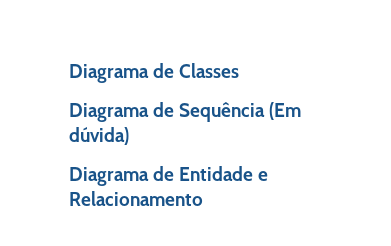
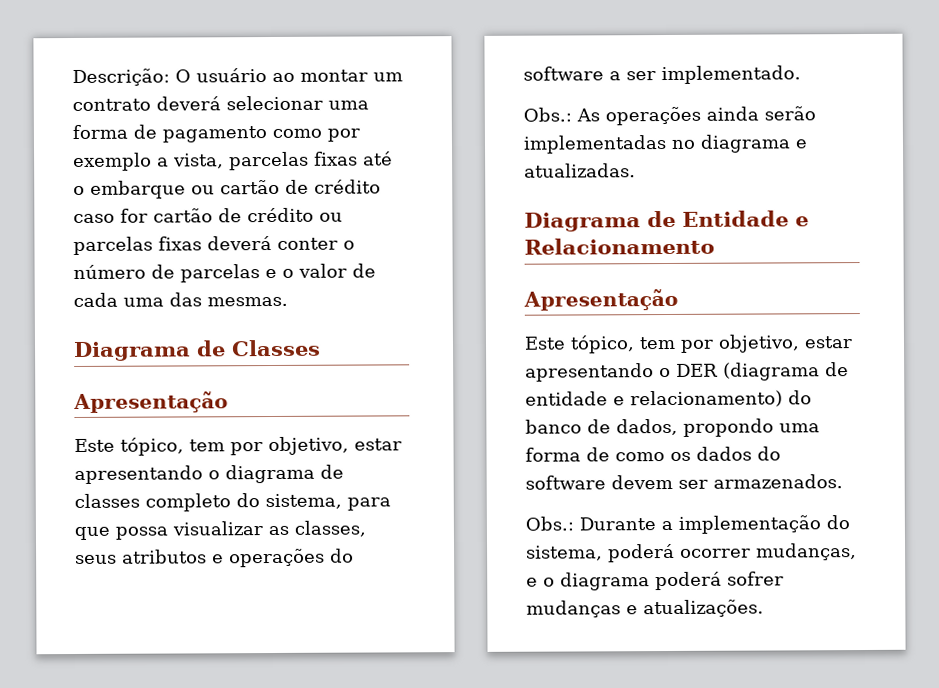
[69,63,240,83] [69,102,302,122] [69,127,129,145] Diagrama de Classes // Diagrama de Sequência (Em dúvida) -> [72,68,403,87] [72,95,369,112] [72,124,360,143] [73,151,393,172] [73,179,381,199] [73,207,343,224] [73,236,355,256] [73,263,376,283] [73,292,288,308] [73,339,321,362] [73,391,228,414] [74,436,402,456] [74,464,344,485] [74,493,391,512] [74,520,366,540] [75,548,354,568] [523,65,801,85] [523,106,816,126] [523,134,808,154] [524,163,636,178] Descrição: O usuário ao montar um contrato deverá selecionar uma forma de pagamento como por exemplo a vista, parcelas fixas até o embarque ou cartão de crédito caso for cartão de crédito ou parcelas fixas deverá conter o número de parcelas e o valor de cada uma das mesmas. // Diagrama de Classes // Apresentação // Este tópico, tem por objetivo, estar apresentando o diagrama de classes completo do sistema, para que possa visualizar as classes, seus atributos e operações do software a ser implementado. // Obs.: As operações ainda serão implementadas no diagrama e atualizadas.
(203, 198) none -> [523,288,678,311] [524,334,853,354] [525,362,849,382] [525,390,812,408] [525,418,820,437] [525,446,781,462] [525,474,843,490] [525,515,850,534] [526,543,857,563] [526,571,784,591] [526,599,764,618] // Apresentação // Este tópico, tem por objetivo, estar apresentando o DER (diagrama de entidade e relacionamento) do banco de dados, propondo uma forma de como os dados do software devem ser armazenados. // Obs.: Durante a implementação do sistema, poderá ocorrer mudanças, e o diagrama poderá sofrer mudanças e atualizações.

